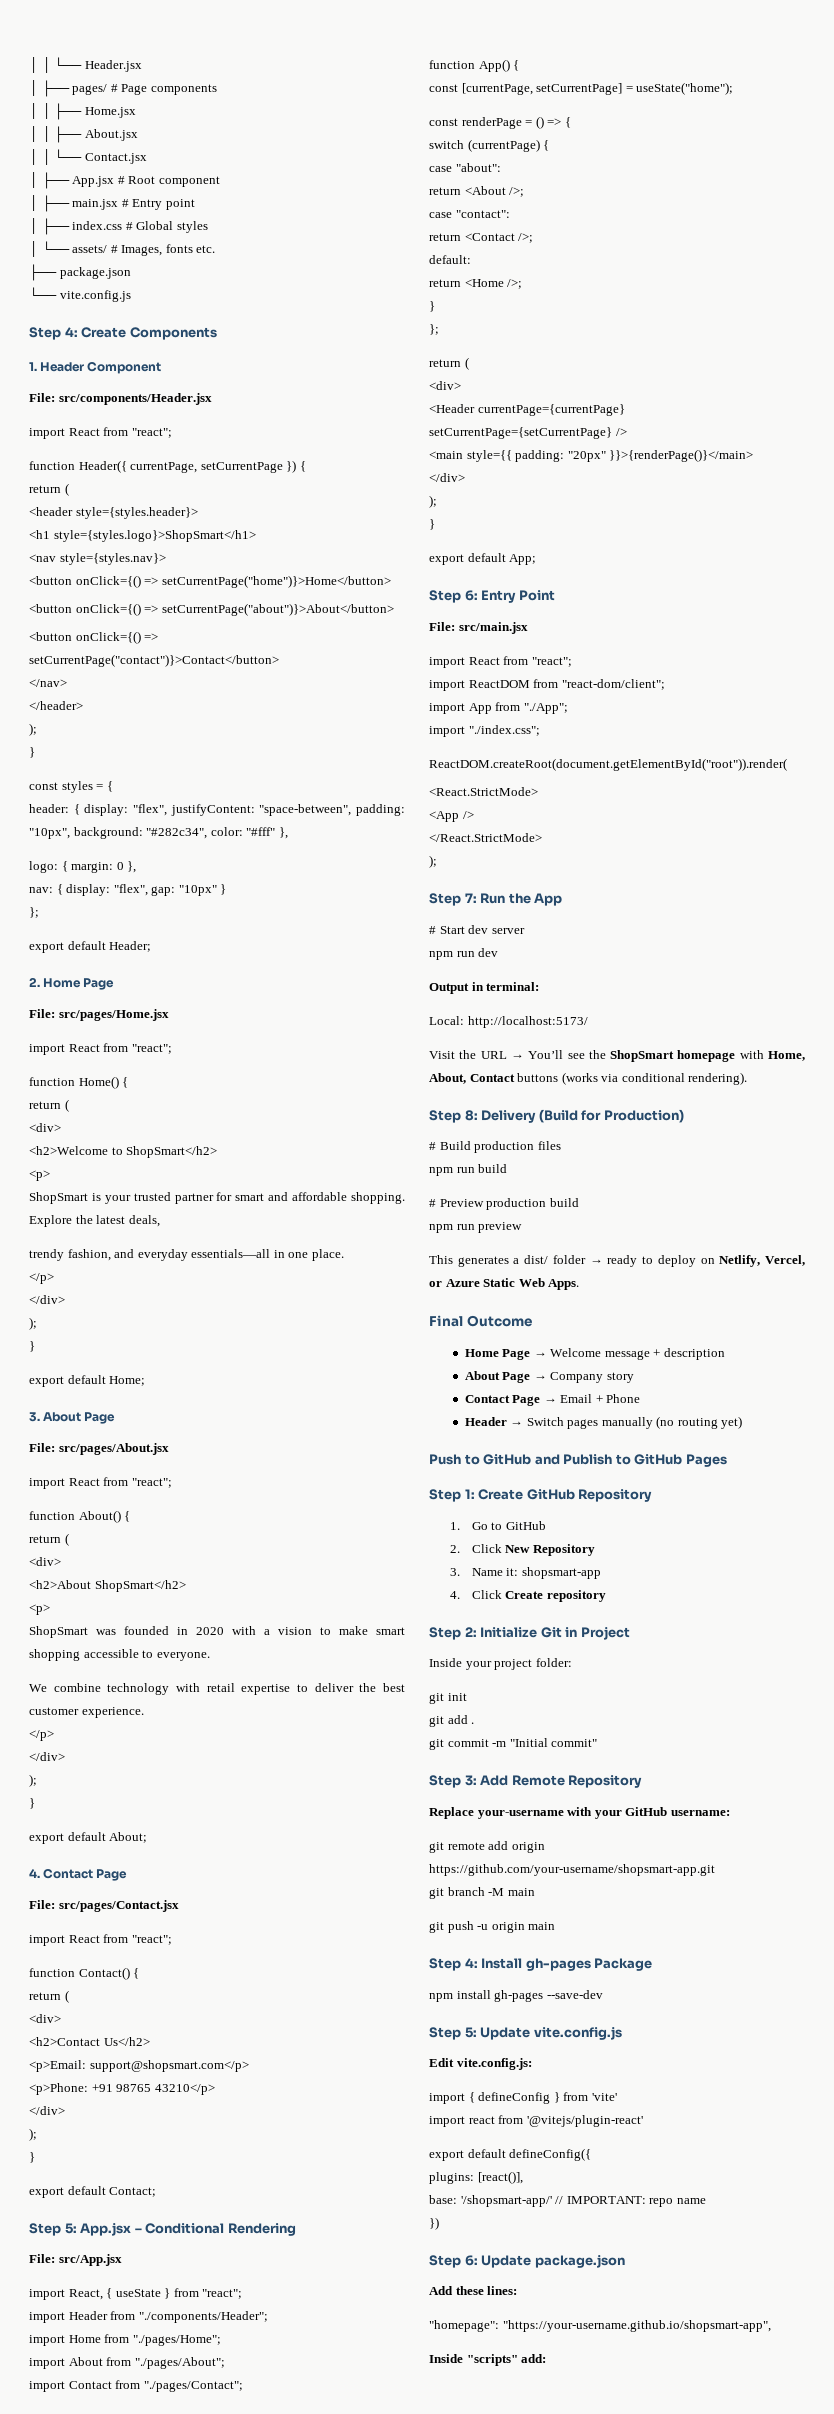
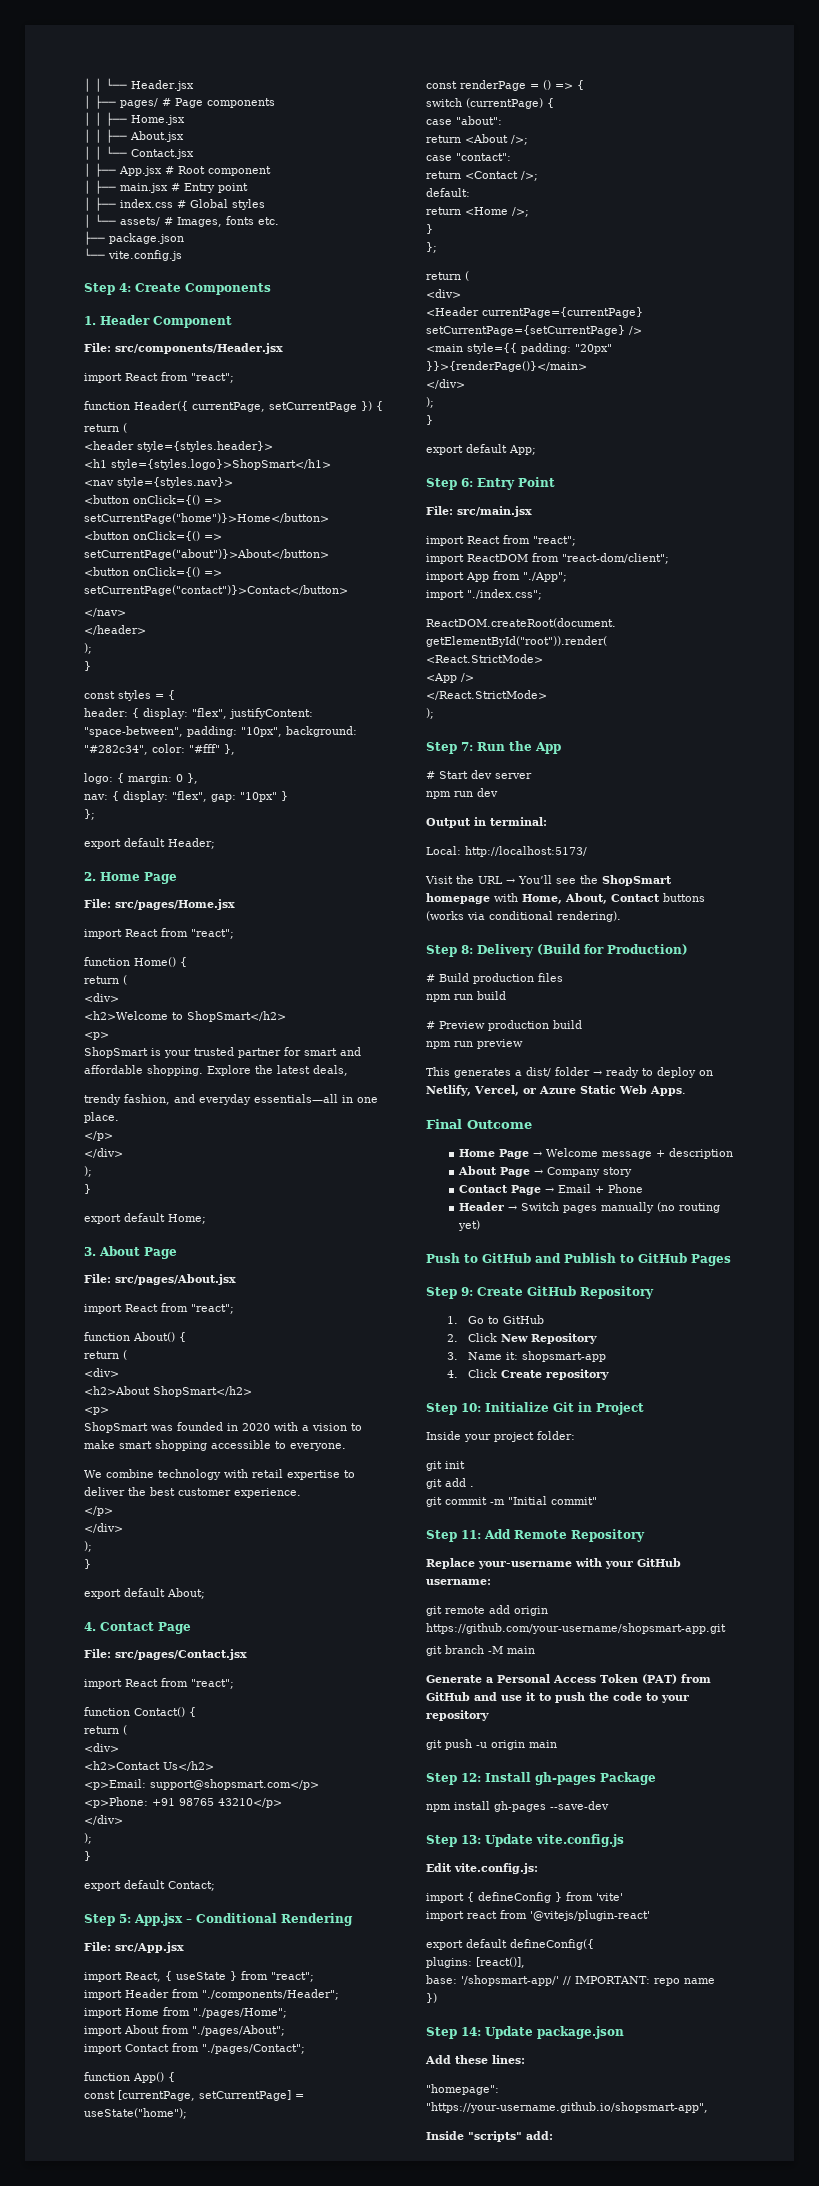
[464,1489,475,1499] 1: -> [461,1287,473,1296] 9:
[464,1627,477,1637] 2: -> [461,1403,481,1412] 10:
[464,1775,477,1786] 3: -> [461,1530,481,1539] 11:
(535, 1892) none -> [426,1674,711,1684] [426,1692,689,1703] [426,1710,489,1721] // Generate a Personal Access Token (PAT) from GitHub and use it to push the code to your repository
[464,1958,478,1968] 4: -> [461,1773,481,1782] 12:
[464,2027,477,2038] 5: -> [461,1835,481,1844] 13:
[464,2255,478,2266] 6: -> [461,2027,481,2036] 14:

